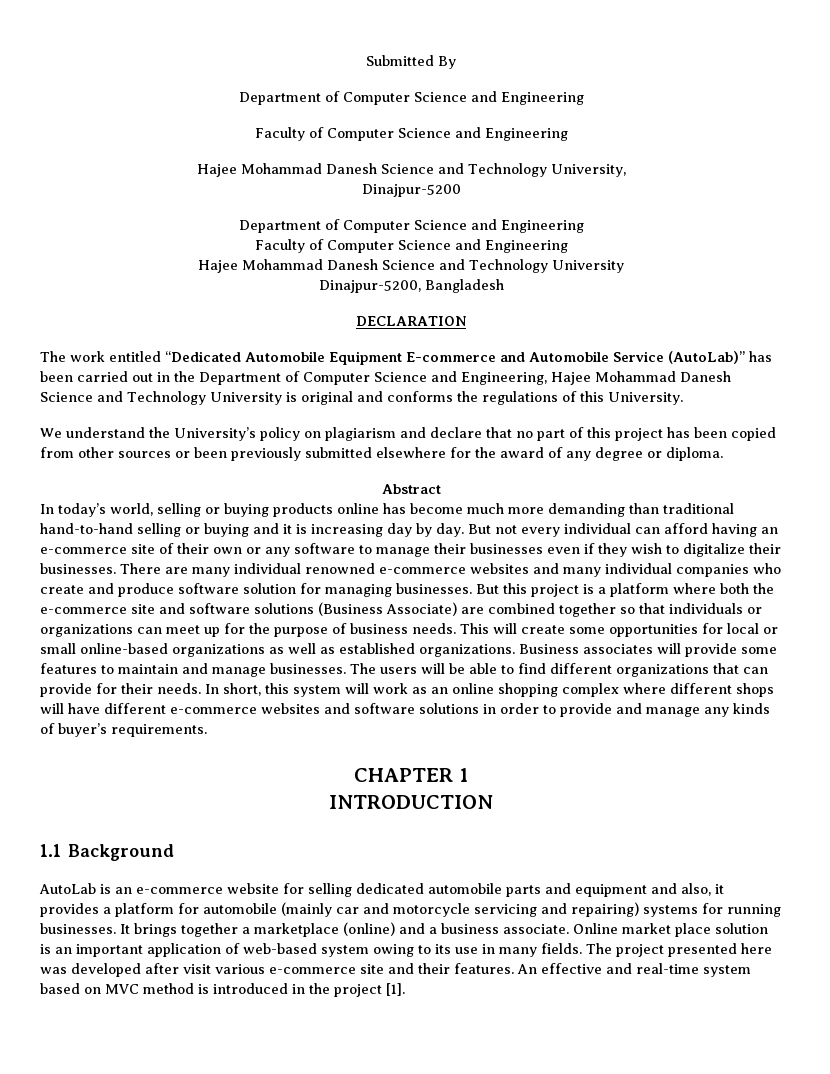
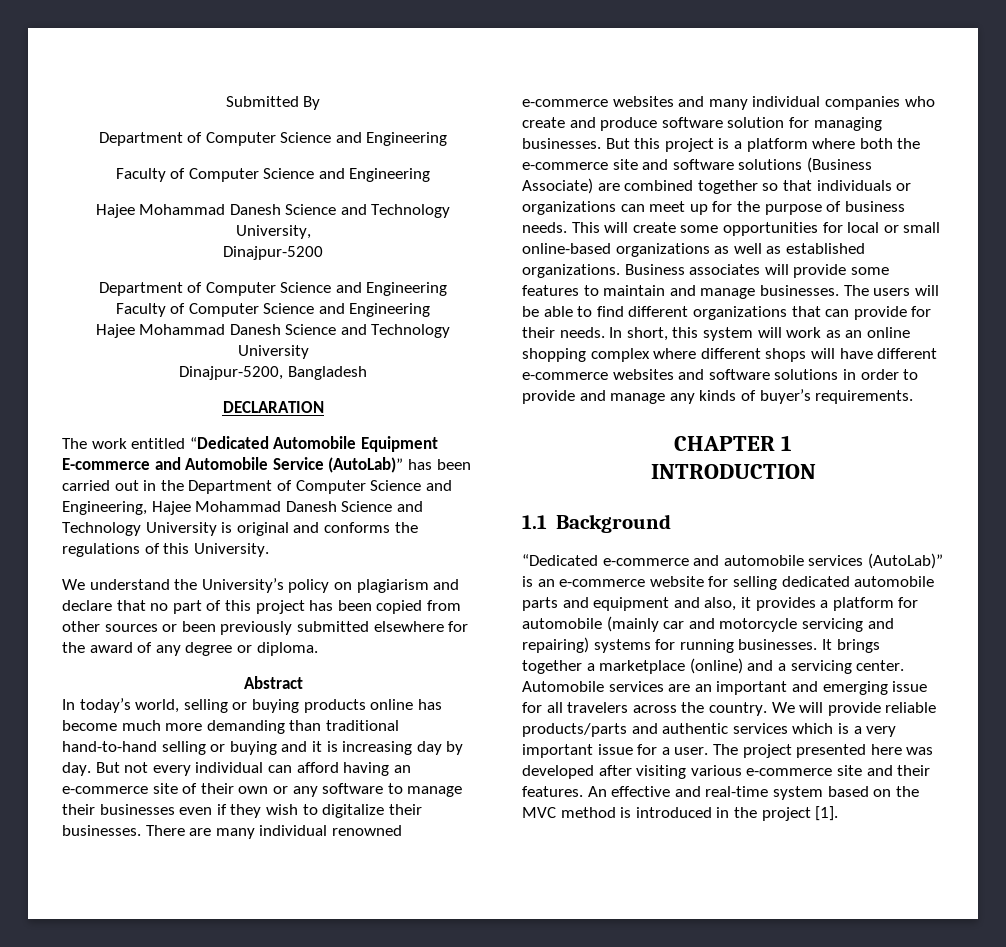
[39,883,96,894] AutoLab -> [522,553,943,569] “Dedicated e-commerce and automobile services (AutoLab)”
[441,923,768,937] [40,943,582,957] business associate. Online market place solution is an important application of web-based system owing to its use in many fields. -> [790,660,905,674] [522,681,928,695] [522,702,937,716] [522,723,897,737] [522,744,709,758] servicing center. Automobile services are an important and emerging issue for all travelers across the country. We will provide reliable products/parts and authentic services which is a very important issue for a user.
[183,964,211,974] visit -> [636,765,687,779] visiting
(101, 990) none -> [895,786,919,797] the

